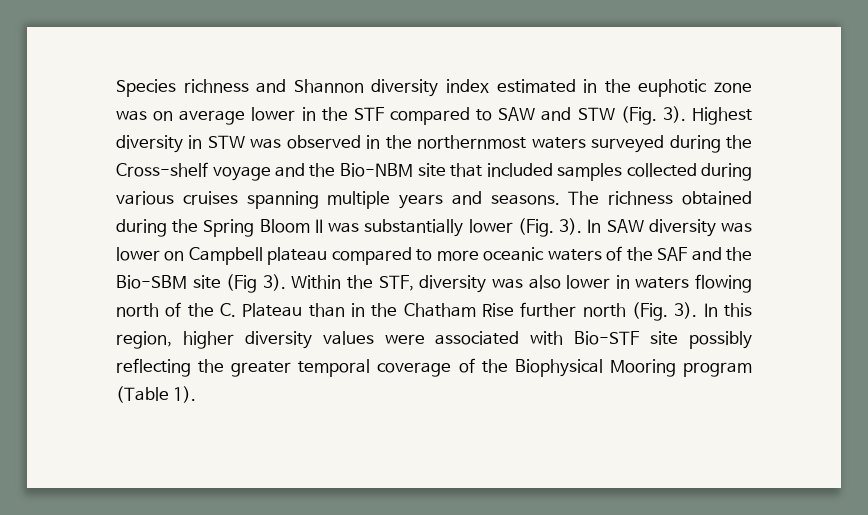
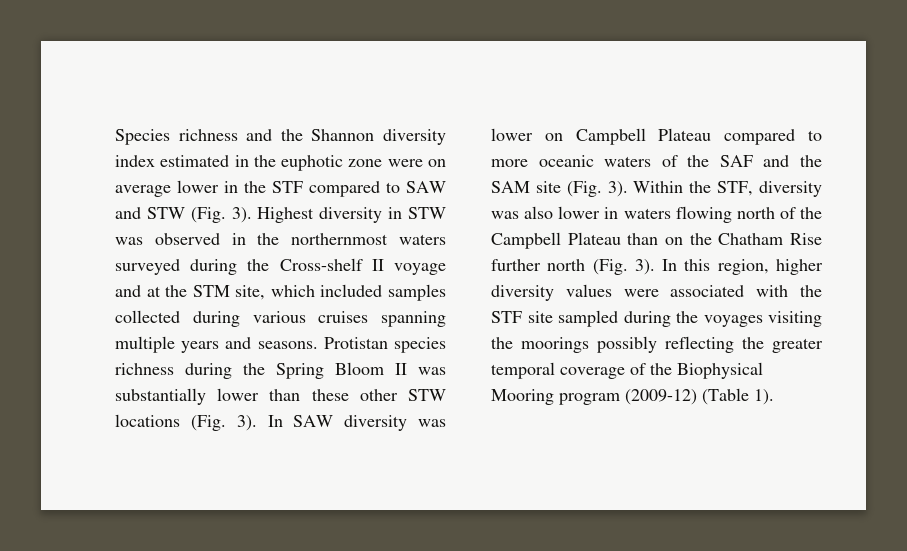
(287, 86) none -> [280,129,303,141] the
[116,110,147,121] was -> [387,159,423,167] were
(208, 169) none -> [371,259,384,271] II
[309,163,482,177] the Bio-NBM site that -> [146,285,315,300] at the STM site, which
[568,191,752,205] The richness obtained -> [323,337,446,353] [115,363,174,375] Protistan species richness
(513, 226) none -> [269,389,446,401] [115,414,180,427] than these other STW locations
[267,247,328,265] plateau -> [658,128,712,141] Plateau
[116,274,258,293] Bio-SBM site (Fig -> [491,181,602,197] SAM site (Fig.
[220,303,237,317] C. -> [491,232,561,249] Campbell
[350,303,365,317] in -> [665,237,683,245] on
[574,331,679,345] Bio-STF site -> [800,285,822,297] [491,310,822,327] [491,337,589,353] the STF site sampled during the voyages visiting the moorings
(752, 369) none -> [625,389,697,405] (2009-12)

